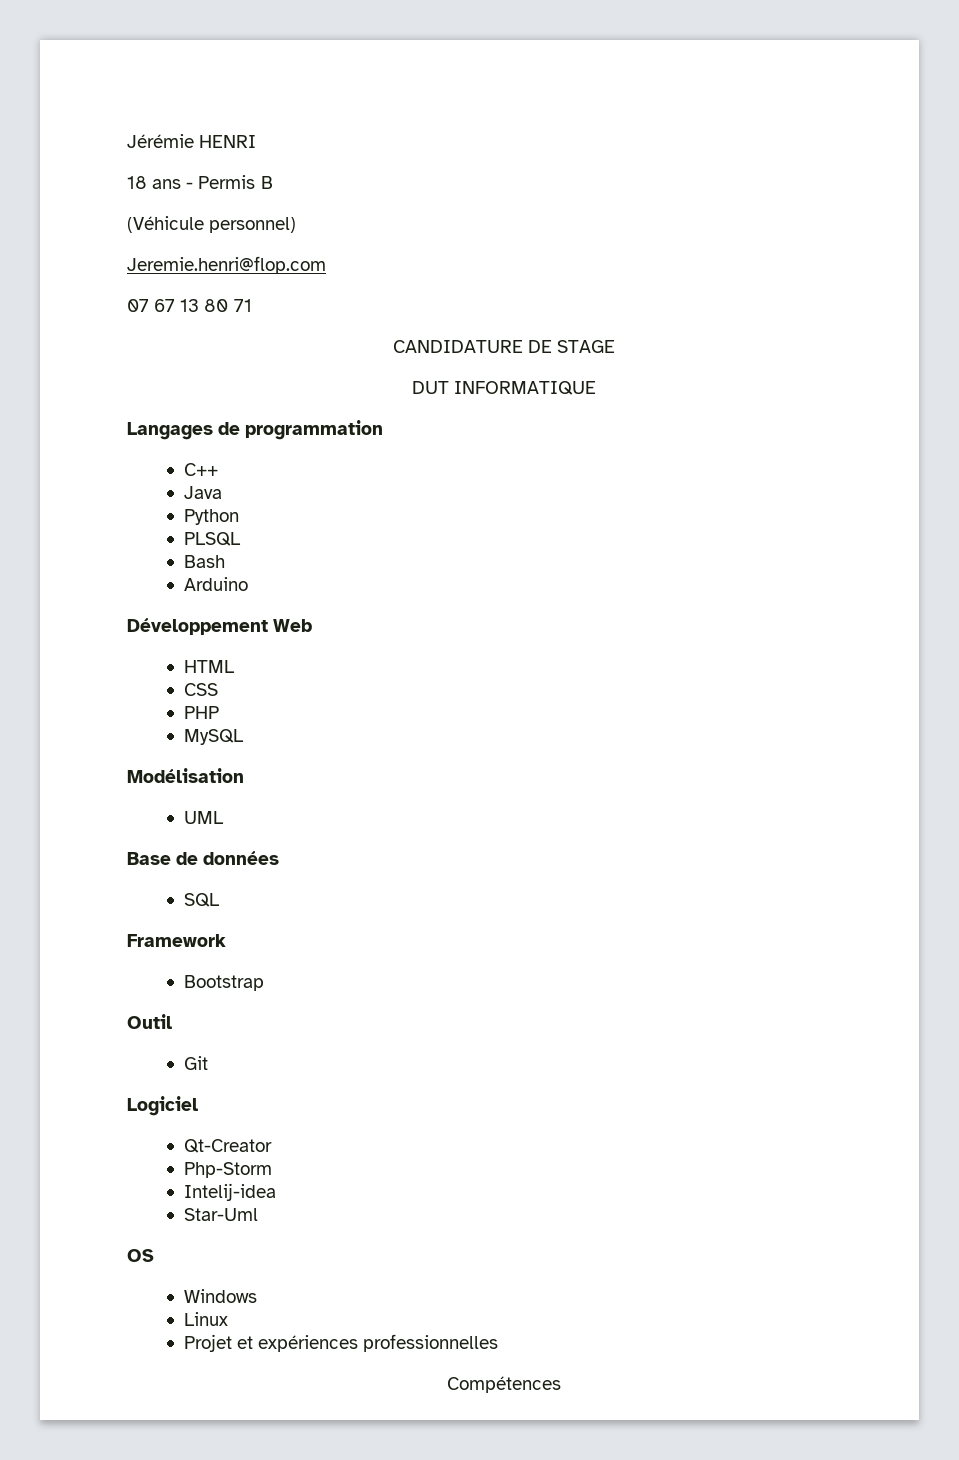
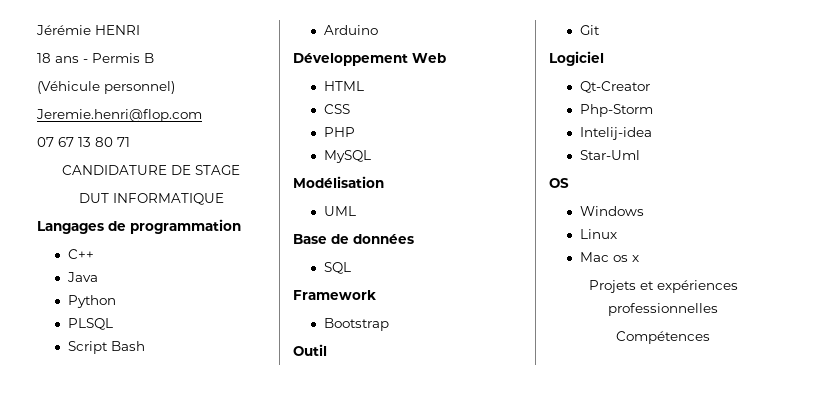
(242, 539) none -> [67,341,108,354] Script
[184,1334,233,1352] Projet -> [579,252,639,262] [588,280,636,293] Mac os x // Projets

